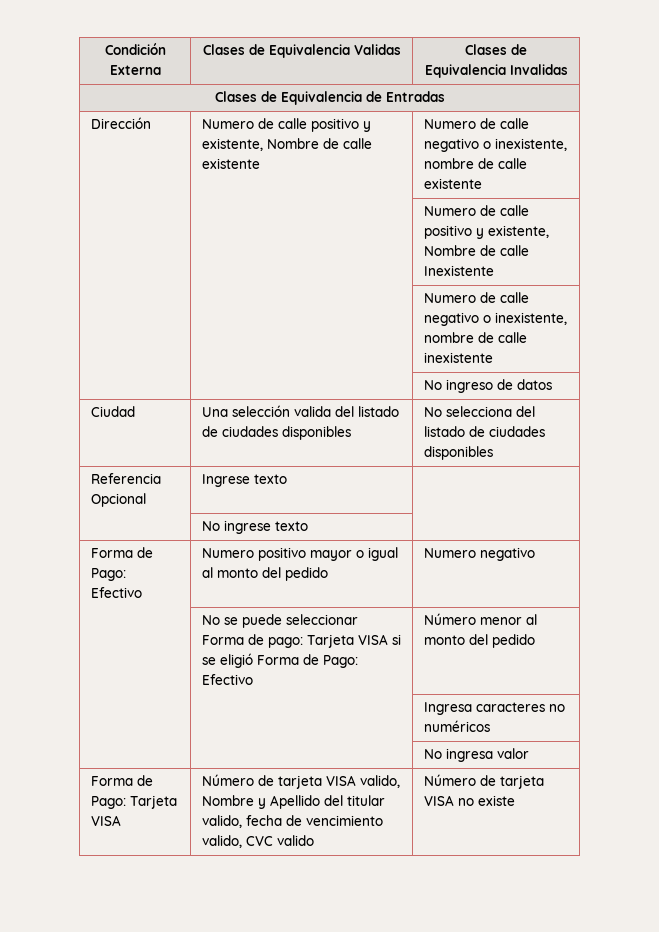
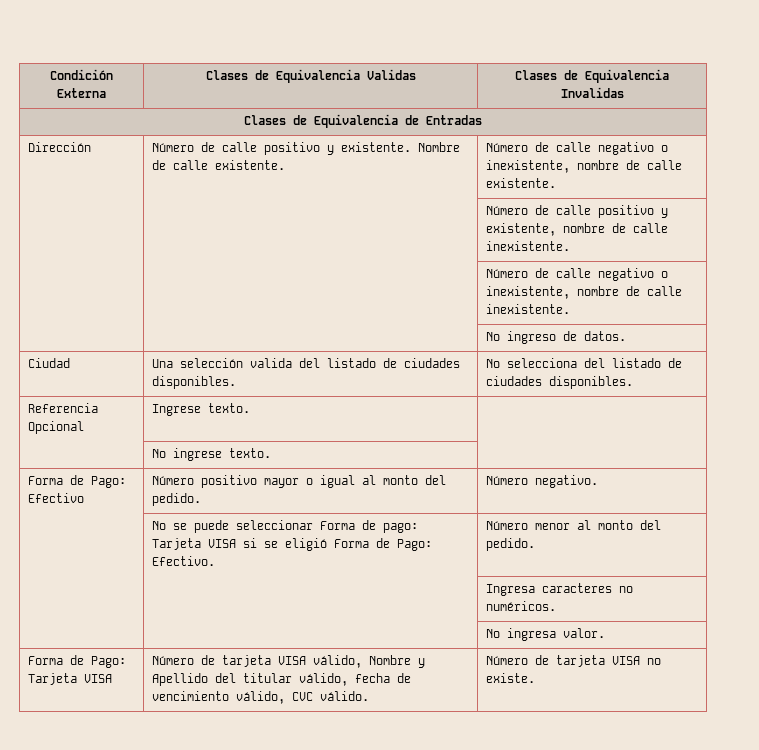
[201,118,371,132] [201,138,372,151] [201,158,260,169] [423,118,529,129] [423,138,567,152] [423,158,527,169] [423,178,482,189] [423,205,529,216] [423,225,549,239] [423,245,529,256] [423,265,494,276] [423,292,529,303] [423,312,567,326] [423,332,527,343] [423,352,493,363] Numero de calle positivo y existente, Nombre de calle existente | Numero de calle negativo o inexistente, nombre de calle existente // | | Numero de calle positivo y existente, Nombre de calle Inexistente // | | Numero de calle negativo o inexistente, nombre de calle inexistente -> [151,142,460,155] [151,160,285,170] [485,142,668,155] [485,160,682,173] [485,178,556,188] [485,205,668,218] [485,223,668,236] [485,241,570,251] [485,268,668,281] [485,286,682,299] [485,304,570,314] Número de calle positivo y existente. Nombre de calle existente. | Número de calle negativo o inexistente, nombre de calle existente. // | | Número de calle positivo y existente, nombre de calle inexistente. // | | Número de calle negativo o inexistente, nombre de calle inexistente.
[516,379,552,390] datos -> [583,331,626,341] datos.
[281,426,351,440] disponibles -> [151,376,236,389] disponibles.
[423,446,493,460] disponibles -> [548,376,633,389] disponibles.
[253,474,287,484] texto -> [207,403,250,413] texto.
[274,521,308,531] [90,547,153,558] [90,568,126,581] [90,587,142,598] [201,548,254,558] texto | // Forma de Pago: Efectivo | Numero -> [228,448,271,458] [27,475,126,488] [27,493,84,503] [151,476,194,485] texto. | // Forma de Pago: Efectivo | Número
[284,567,328,581] [423,547,535,561] pedido | Numero negativo -> [151,493,201,506] [485,475,598,488] pedido. | Número negativo.
[201,674,253,685] Efectivo -> [151,556,215,566] Efectivo.
[491,634,535,648] pedido -> [485,538,535,551] pedido.
[423,720,490,732] numéricos -> [485,601,556,611] numéricos.
[496,748,529,759] valor -> [562,628,605,638] valor.
[359,775,400,788] valido, -> [312,655,362,668] válido,
[201,815,242,828] valido, -> [298,673,348,686] válido,
[201,835,314,848] valido, CVC valido -> [235,691,369,704] válido, CVC válido.
[477,795,515,806] existe -> [485,673,535,683] existe.

